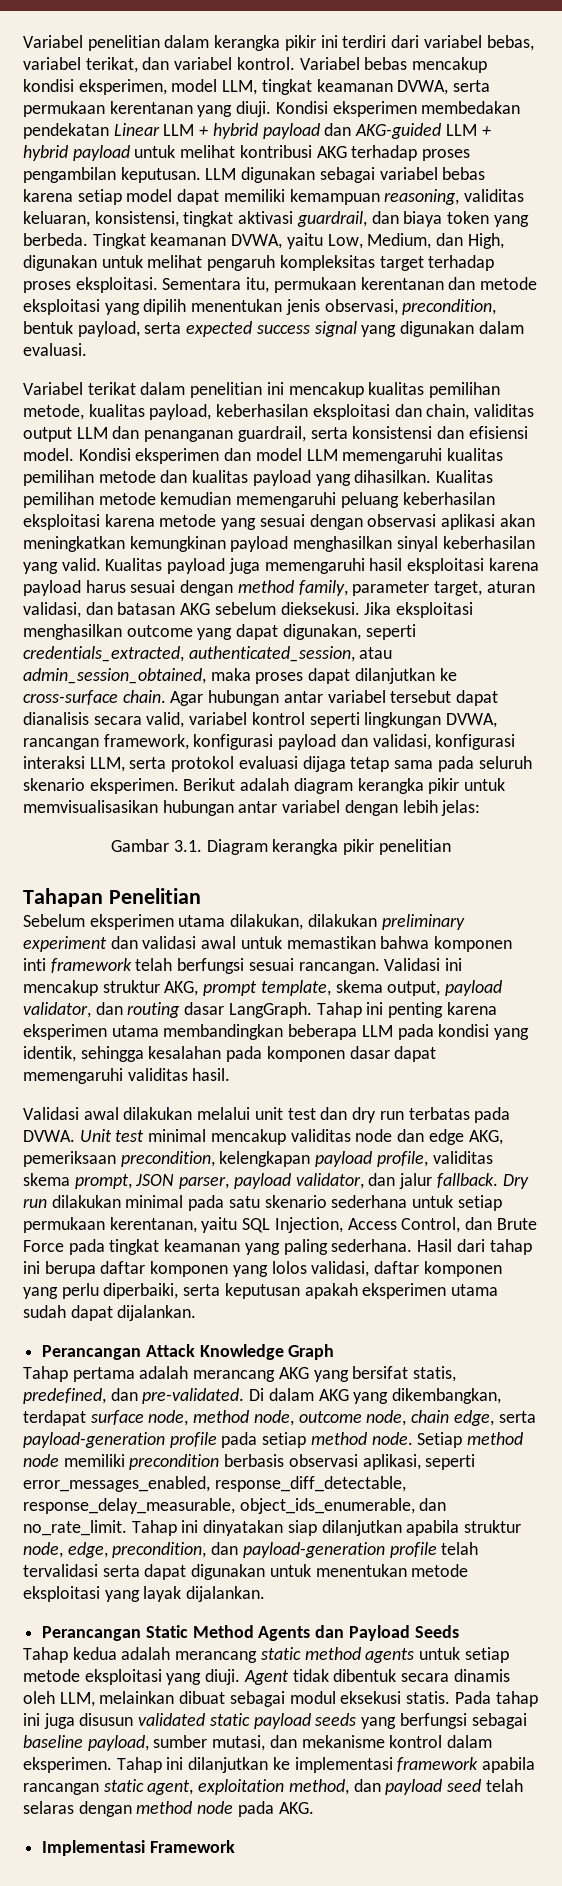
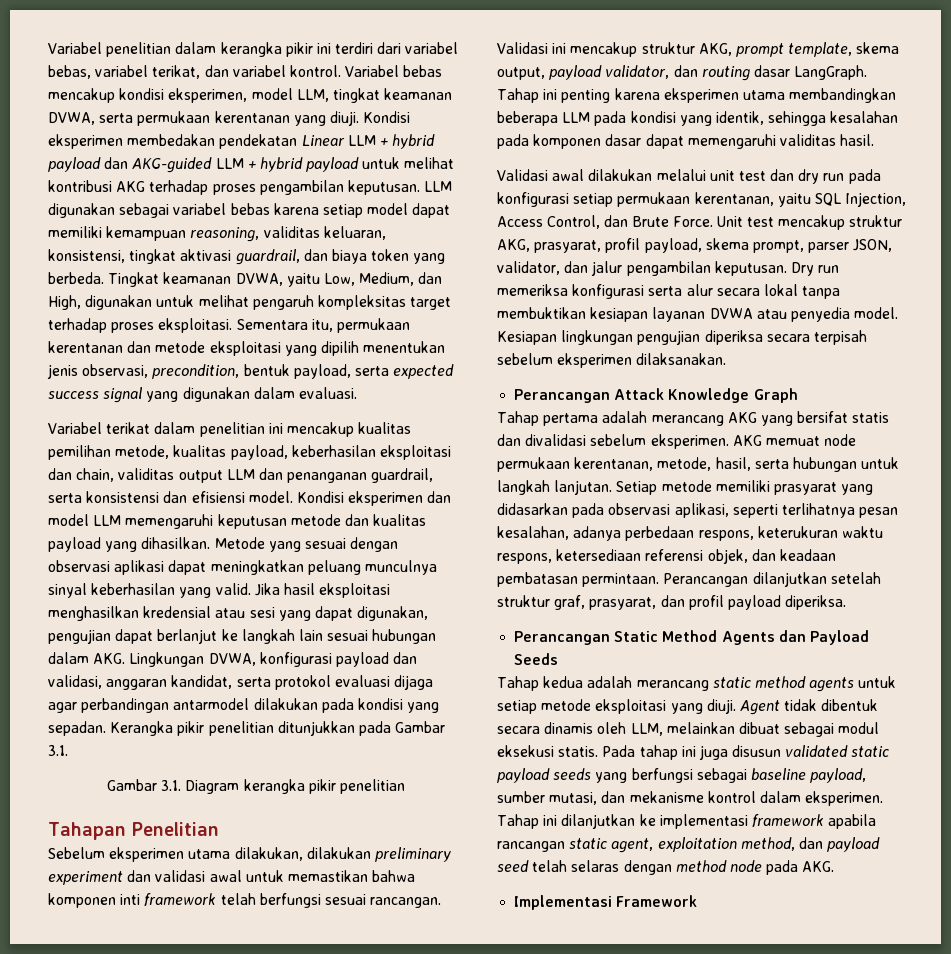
[447,448,504,461] [23,470,94,486] kualitas pemilihan -> [217,514,287,529] keputusan
[436,470,494,483] [23,492,495,508] [23,514,217,530] Kualitas pemilihan metode kemudian memengaruhi peluang keberhasilan eksploitasi karena metode -> [214,537,265,549] Metode
[499,514,535,527] [23,536,535,552] [23,558,539,574] [23,580,535,596] [23,602,474,618] [23,624,416,640] [23,646,393,662] [23,668,457,684] [23,690,499,706] [23,712,498,728] [23,734,189,750] akan meningkatkan kemungkinan payload menghasilkan sinyal keberhasilan yang valid. Kualitas payload juga memengaruhi hasil eksploitasi karena payload harus sesuai dengan method family, parameter target, aturan validasi, dan batasan AKG sebelum dieksekusi. Jika eksploitasi menghasilkan outcome yang dapat digunakan, seperti credentials_extracted, authenticated_session, atau admin_session_obtained, maka proses dapat dilanjutkan ke cross-surface chain. Agar hubungan antar variabel tersebut dapat dianalisis secara valid, variabel kontrol seperti lingkungan DVWA, rancangan framework, -> [168,560,437,575] [48,583,391,598] [48,606,429,621] [48,629,437,644] [48,652,256,667] dapat meningkatkan peluang munculnya sinyal keberhasilan yang valid. Jika hasil eksploitasi menghasilkan kredensial atau sesi yang dapat digunakan, pengujian dapat berlanjut ke langkah lain sesuai hubungan dalam AKG. Lingkungan DVWA,
[435,734,516,750] [23,756,125,772] konfigurasi interaksi LLM, -> [106,675,233,690] anggaran kandidat,
[350,756,532,772] [23,778,506,794] [23,800,481,816] tetap sama pada seluruh skenario eksperimen. Berikut adalah diagram kerangka pikir untuk memvisualisasikan hubungan antar variabel dengan lebih jelas: -> [48,698,440,713] [48,721,446,736] [48,745,68,756] agar perbandingan antarmodel dilakukan pada kondisi yang sepadan. Kerangka pikir penelitian ditunjukkan pada Gambar 3.1.
[408,1107,511,1123] [23,1129,503,1145] [23,1151,493,1167] [23,1173,529,1189] [23,1195,454,1211] terbatas pada DVWA. Unit test minimal mencakup validitas node dan edge AKG, pemeriksaan precondition, kelengkapan payload profile, validitas skema prompt, JSON parser, payload validator, dan jalur fallback. Dry run dilakukan minimal pada satu skenario sederhana untuk -> [848,169,881,184] [497,192,569,207] pada konfigurasi
[23,1239,532,1255] [23,1261,502,1277] [23,1283,499,1299] [23,1305,197,1321] Force pada tingkat keamanan yang paling sederhana. Hasil dari tahap ini berupa daftar komponen yang lolos validasi, daftar komponen yang perlu diperbaiki, serta keputusan apakah eksperimen utama sudah dapat dijalankan. -> [672,215,903,230] [497,238,893,253] [497,261,840,276] [497,284,841,299] [497,307,899,322] [497,330,867,345] [497,353,727,368] Force. Unit test mencakup struktur AKG, prasyarat, profil payload, skema prompt, parser JSON, validator, dan jalur pengambilan keputusan. Dry run memeriksa konfigurasi serta alur secara lokal tanpa membuktikan kesiapan layanan DVWA atau penyedia model. Kesiapan lingkungan pengujian diperiksa secara terpisah sebelum eksperimen dilaksanakan.
[413,1366,457,1382] [23,1388,502,1404] [23,1410,536,1426] [23,1432,524,1448] [23,1454,476,1470] [23,1476,406,1492] [23,1498,447,1514] [23,1520,522,1536] [23,1542,479,1558] [23,1564,469,1580] [23,1586,266,1602] statis, predefined, dan pre-validated. Di dalam AKG yang dikembangkan, terdapat surface node, method node, outcome node, chain edge, serta payload-generation profile pada setiap method node. Setiap method node memiliki precondition berbasis observasi aplikasi, seperti error_messages_enabled, response_diff_detectable, response_delay_measurable, object_ids_enumerable, dan no_rate_limit. Tahap ini dinyatakan siap dilanjutkan apabila struktur node, edge, precondition, dan payload-generation profile telah tervalidasi serta dapat digunakan untuk menentukan metode eksploitasi yang layak dijalankan. -> [852,412,890,423] [497,434,857,449] [497,457,900,472] [497,480,874,495] [497,503,899,518] [497,526,883,541] [497,549,836,564] [497,572,881,587] [497,595,847,610] statis dan divalidasi sebelum eksperimen. AKG memuat node permukaan kerentanan, metode, hasil, serta hubungan untuk langkah lanjutan. Setiap metode memiliki prasyarat yang didasarkan pada observasi aplikasi, seperti terlihatnya pesan kesalahan, adanya perbedaan respons, keterukuran waktu respons, ketersediaan referensi objek, dan keadaan pembatasan permintaan. Perancangan dilanjutkan setelah struktur graf, prasyarat, dan profil payload diperiksa.

